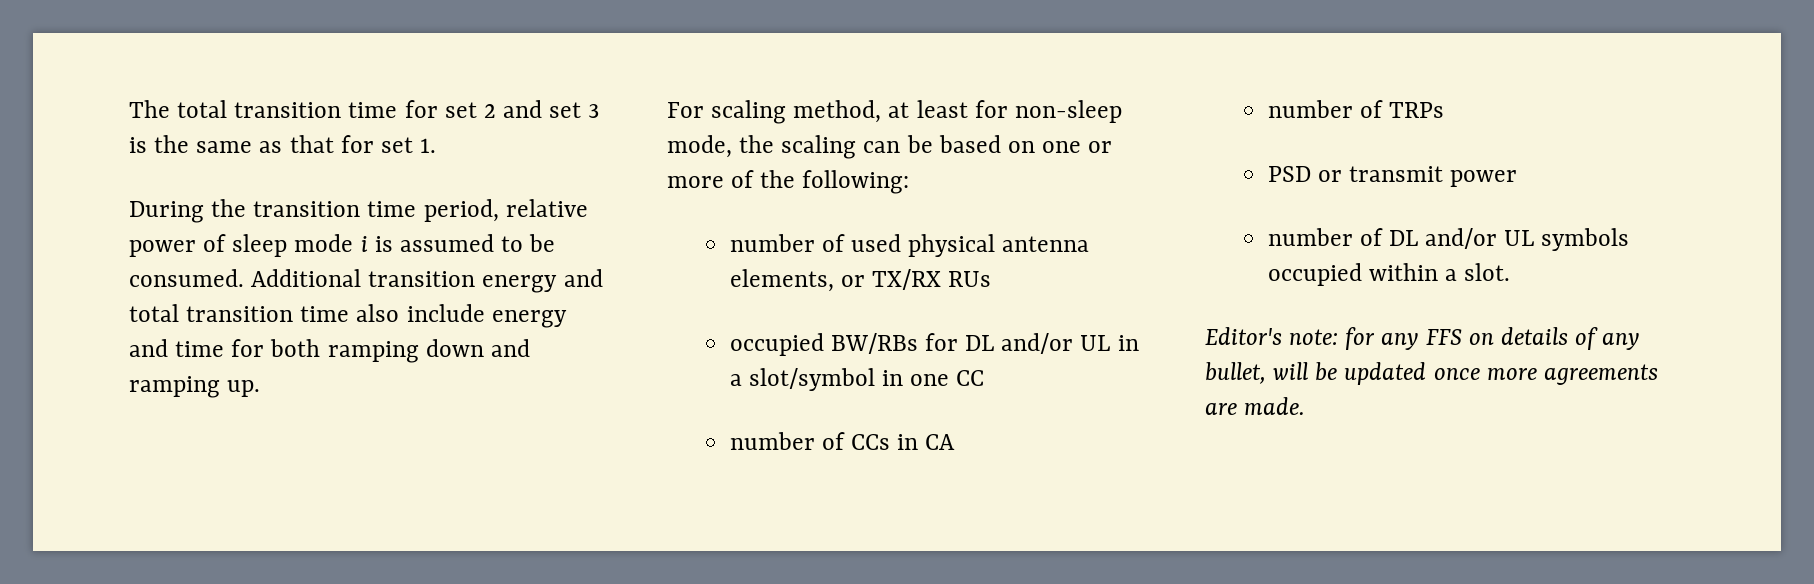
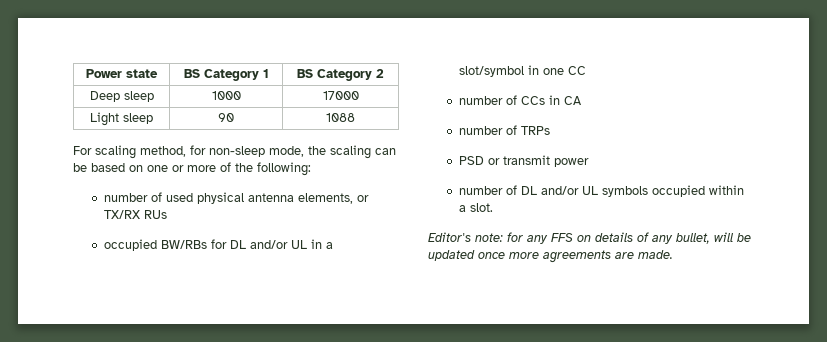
[129,100,600,118] [129,135,437,153] [129,199,588,223] [129,234,556,257] [129,269,603,293] [129,304,567,328] [129,339,530,363] [129,376,261,398] The total transition time for set 2 and set 3 is the same as that for set 1. // During the transition time period, relative power of sleep mode i is assumed to be consumed. Additional transition energy and total transition time also include energy and time for both ramping down and ramping up. -> [86,69,158,78] [183,69,269,81] [297,69,384,81] [89,91,154,102] [211,91,241,100] [322,91,359,100] [90,112,153,126] [218,113,234,122] [326,113,355,122] Power state | BS Category 1 | BS Category 2 // Deep sleep | 1000 | 17000 // Light sleep | 90 | 1088
[888,100,968,118] at least -> (186, 151) none

